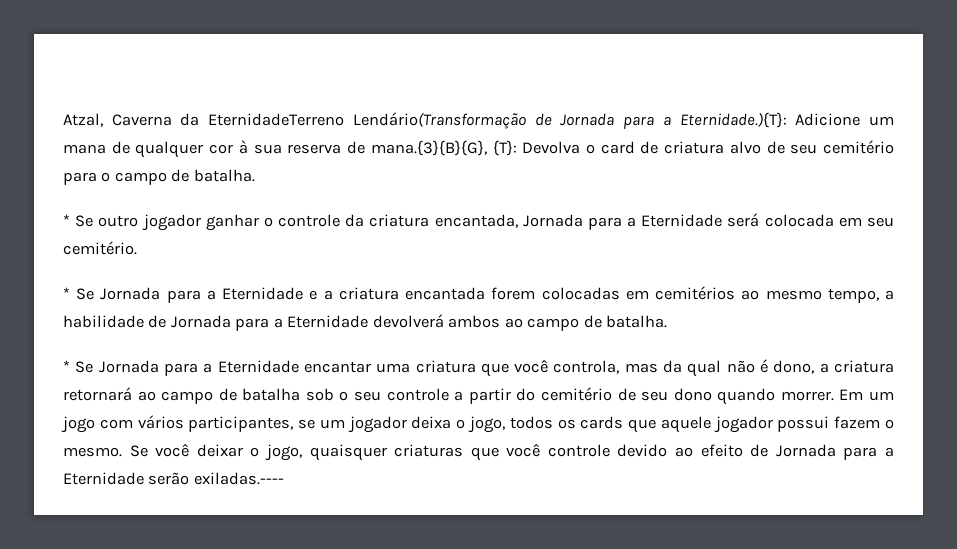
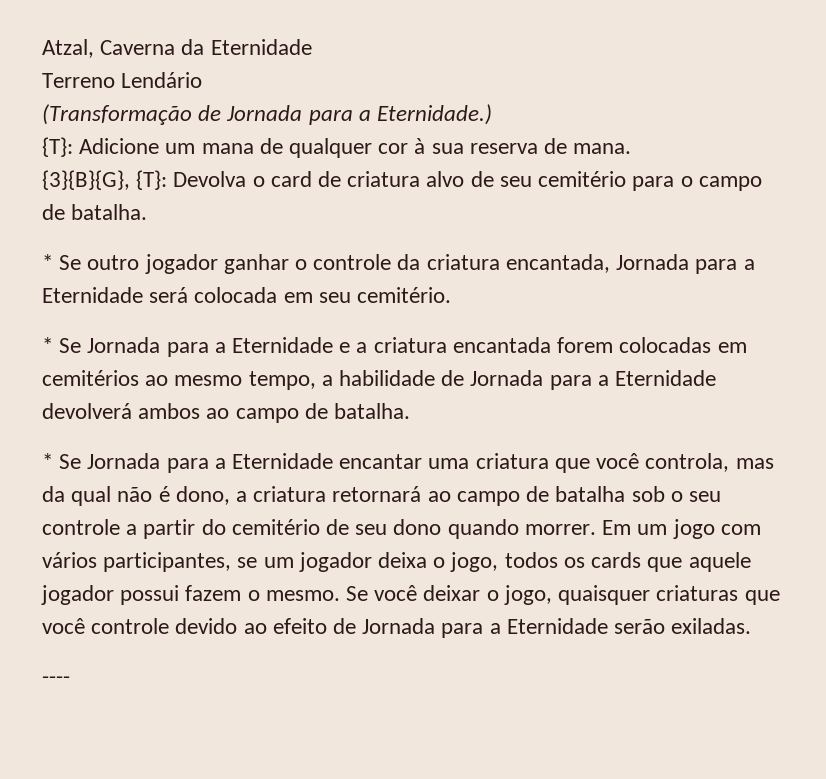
[208,112,787,129] EternidadeTerreno Lendário(Transformação de Jornada para a Eternidade.){T}: -> [210,39,312,55] [42,72,203,88] [42,104,493,125] [42,137,73,157] Eternidade // Terreno Lendário // (Transformação de Jornada para a Eternidade.) // {T}:
[370,140,487,156] mana.{3}{B}{G}, -> [573,143,632,154] [42,170,130,190] mana. // {3}{B}{G},
[193,472,284,485] exiladas.---- -> [671,618,752,634] [42,676,70,684] exiladas. // ----

